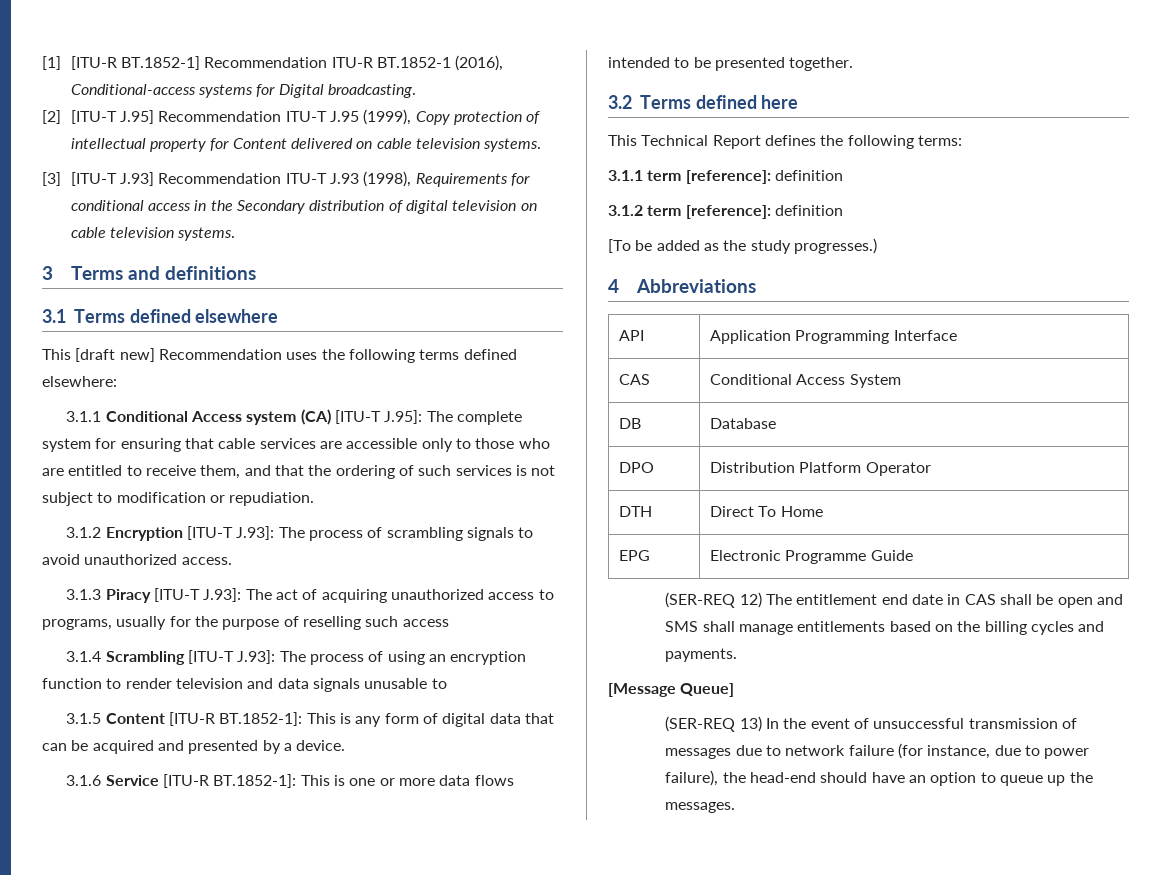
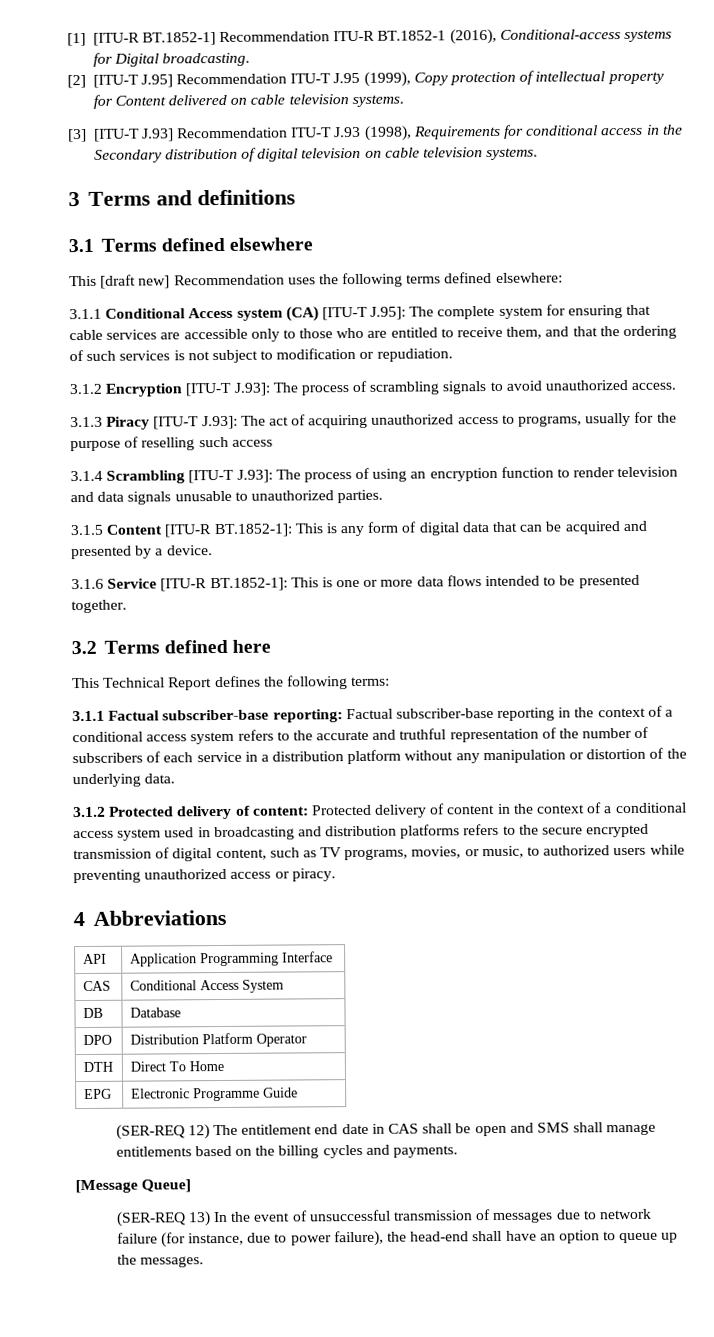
(447, 683) none -> [250,489,384,504] unauthorized parties.
[647,170,843,184] [608,205,843,219] [608,238,877,254] term [reference]: definition // 3.1.2 term [reference]: definition // [To be added as the study progresses.) -> [108,705,674,723] [72,726,650,745] [72,747,687,765] [72,773,176,788] [73,802,687,820] [73,823,650,841] [73,844,685,862] [73,868,336,884] Factual subscriber-base reporting: Factual subscriber-base reporting in the context of a conditional access system refers to the accurate and truthful representation of the number of subscribers of each service in a distribution platform without any manipulation or distortion of the underlying data. // 3.1.2 Protected delivery of content: Protected delivery of content in the context of a conditional access system used in broadcasting and distribution platforms refers to the secure encrypted transmission of digital content, such as TV programs, movies, or music, to authorized users while preventing unauthorized access or piracy.
[820,772,868,783] should -> [472,1230,503,1242] shall

